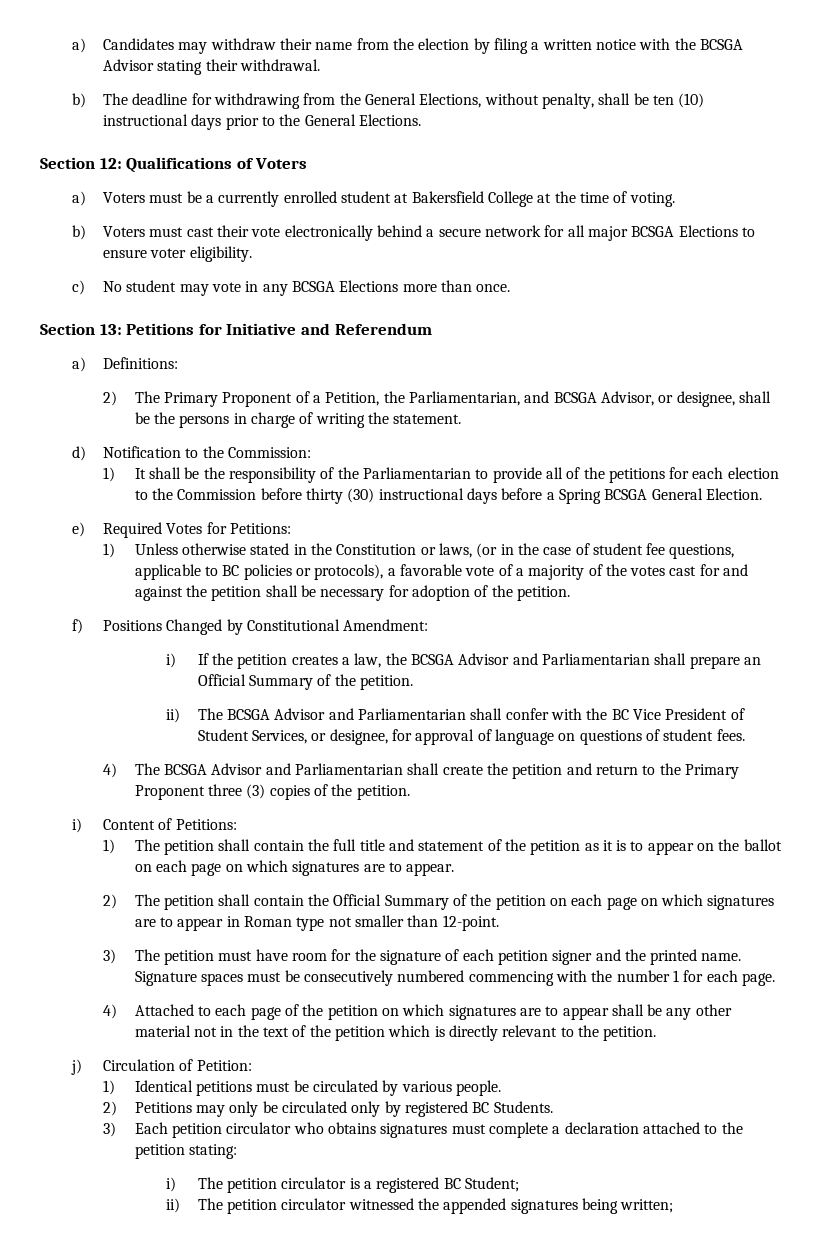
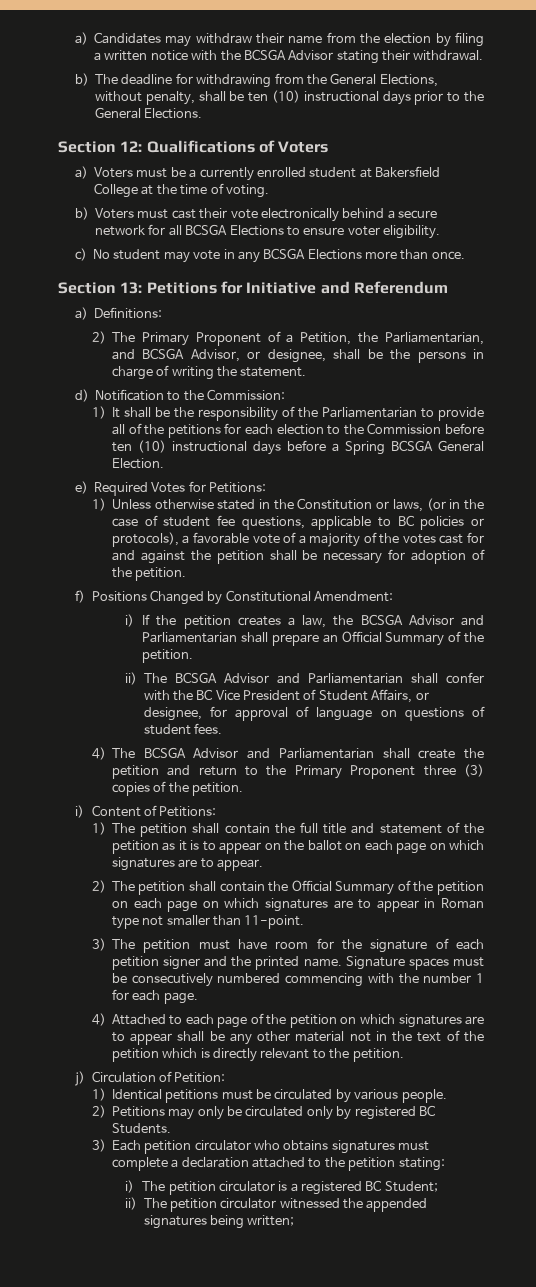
[587,226,628,241] major -> (182, 230) none
[305,488,375,504] thirty (30) -> [111,440,166,453] ten (10)
[252,730,308,744] Services, -> [371,689,413,703] Affairs,
[442,915,499,931] 12-point. -> [244,915,305,929] 11-point.

